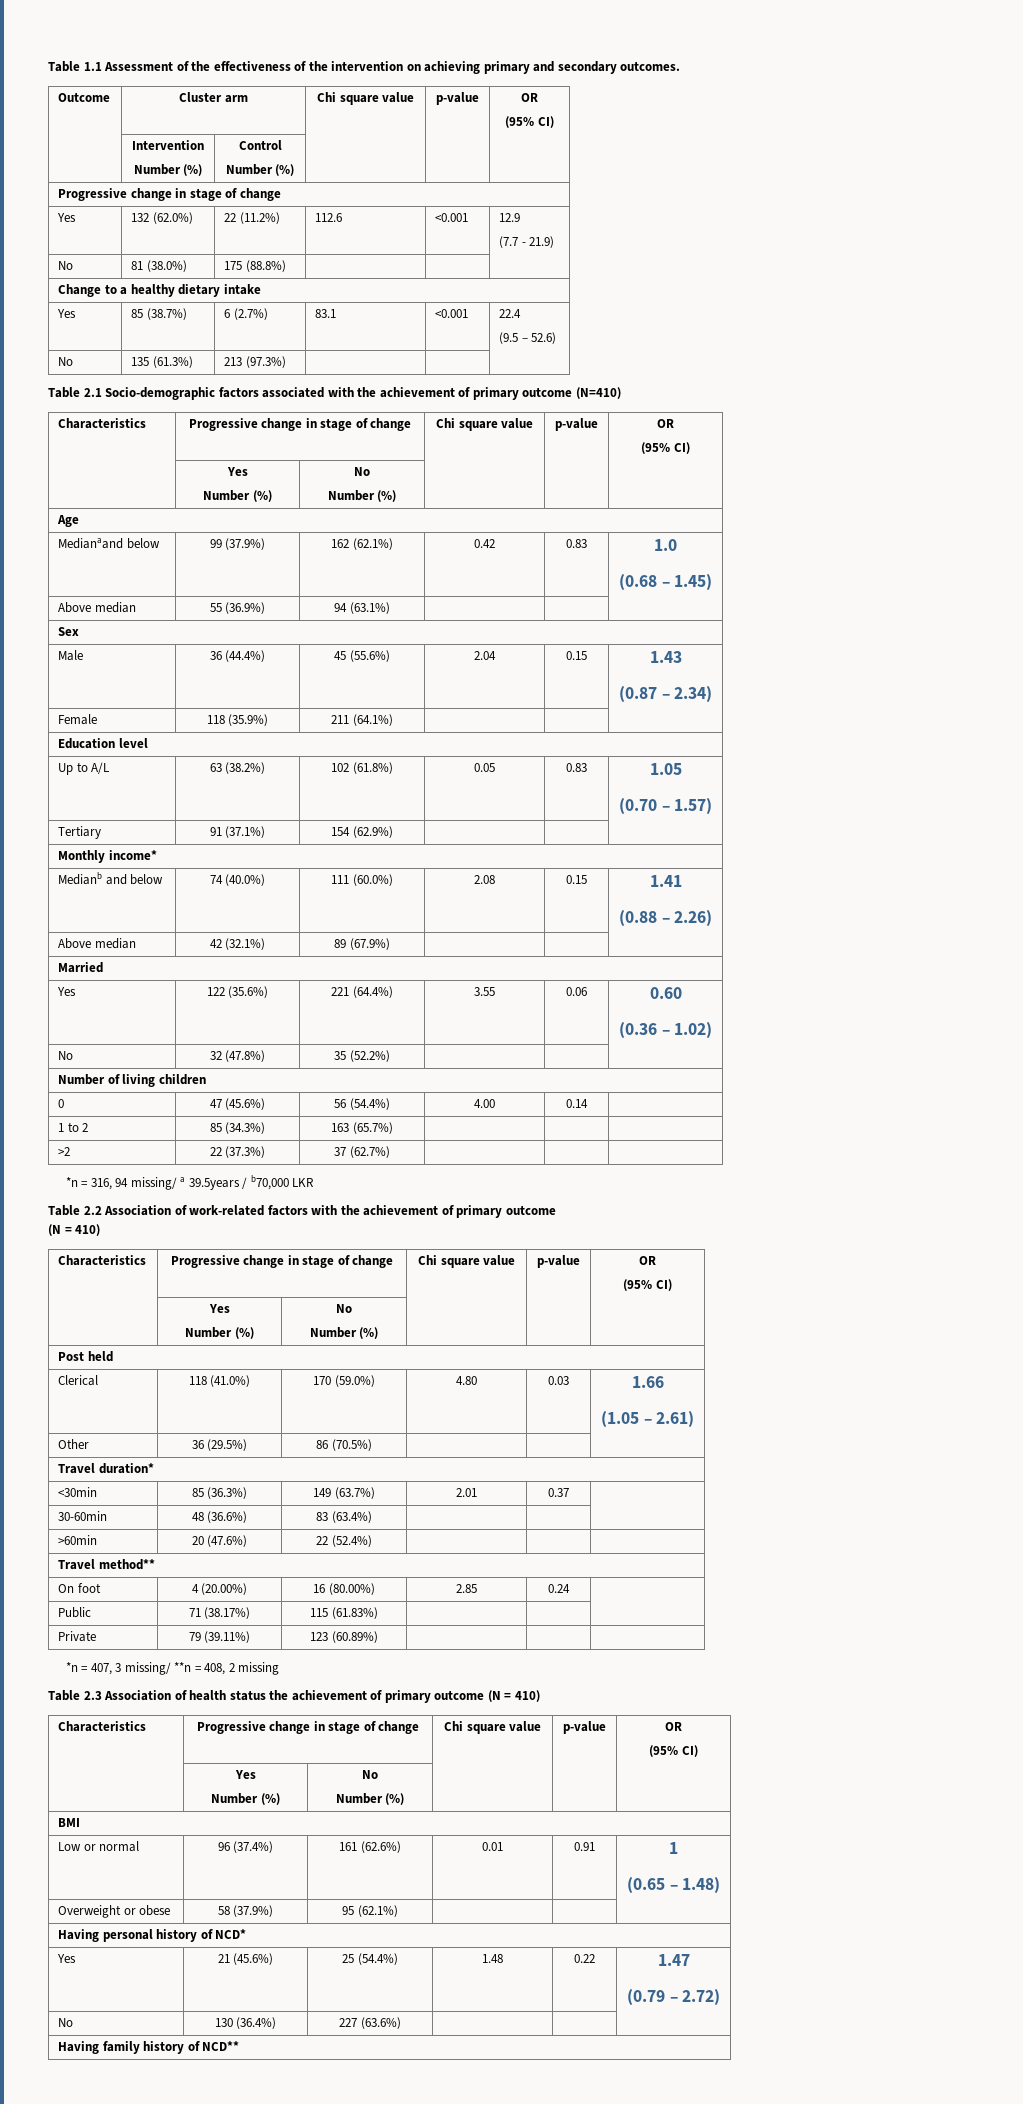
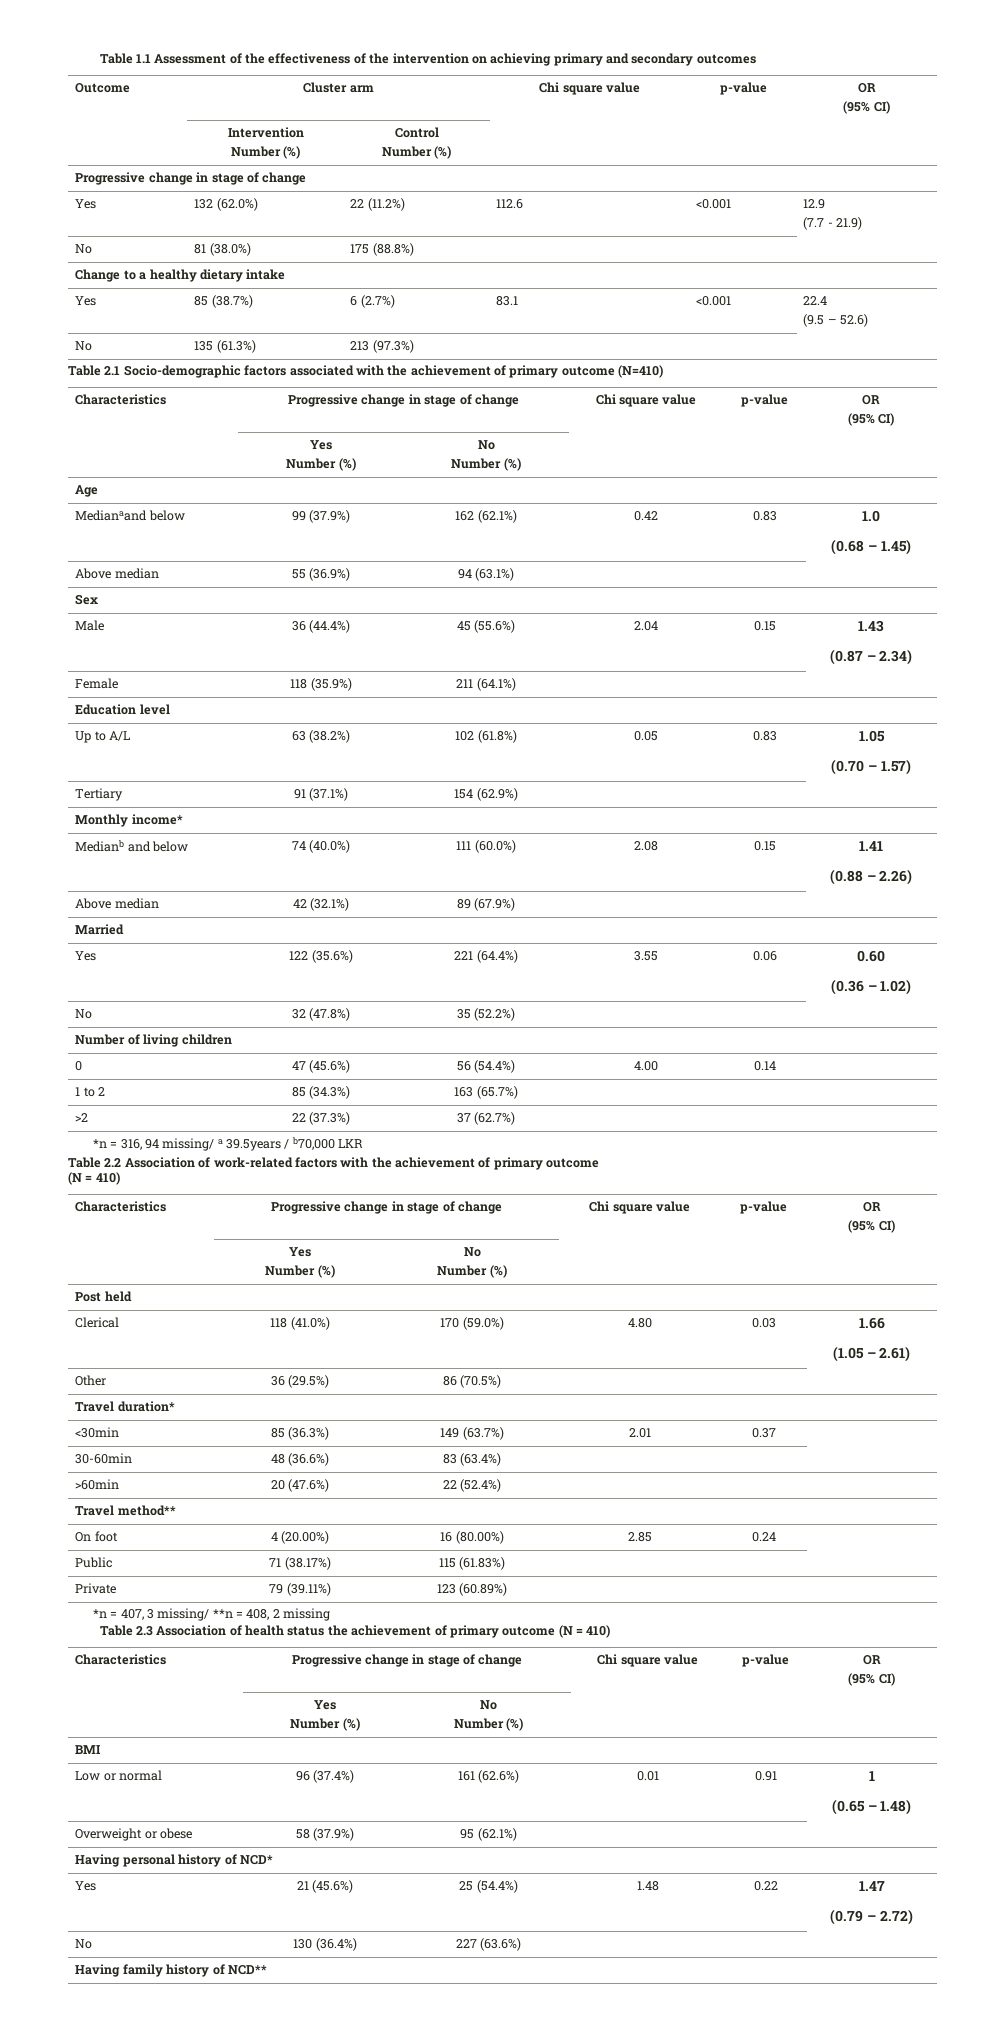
[620,62,681,71] outcomes. -> [696,54,756,64] outcomes

